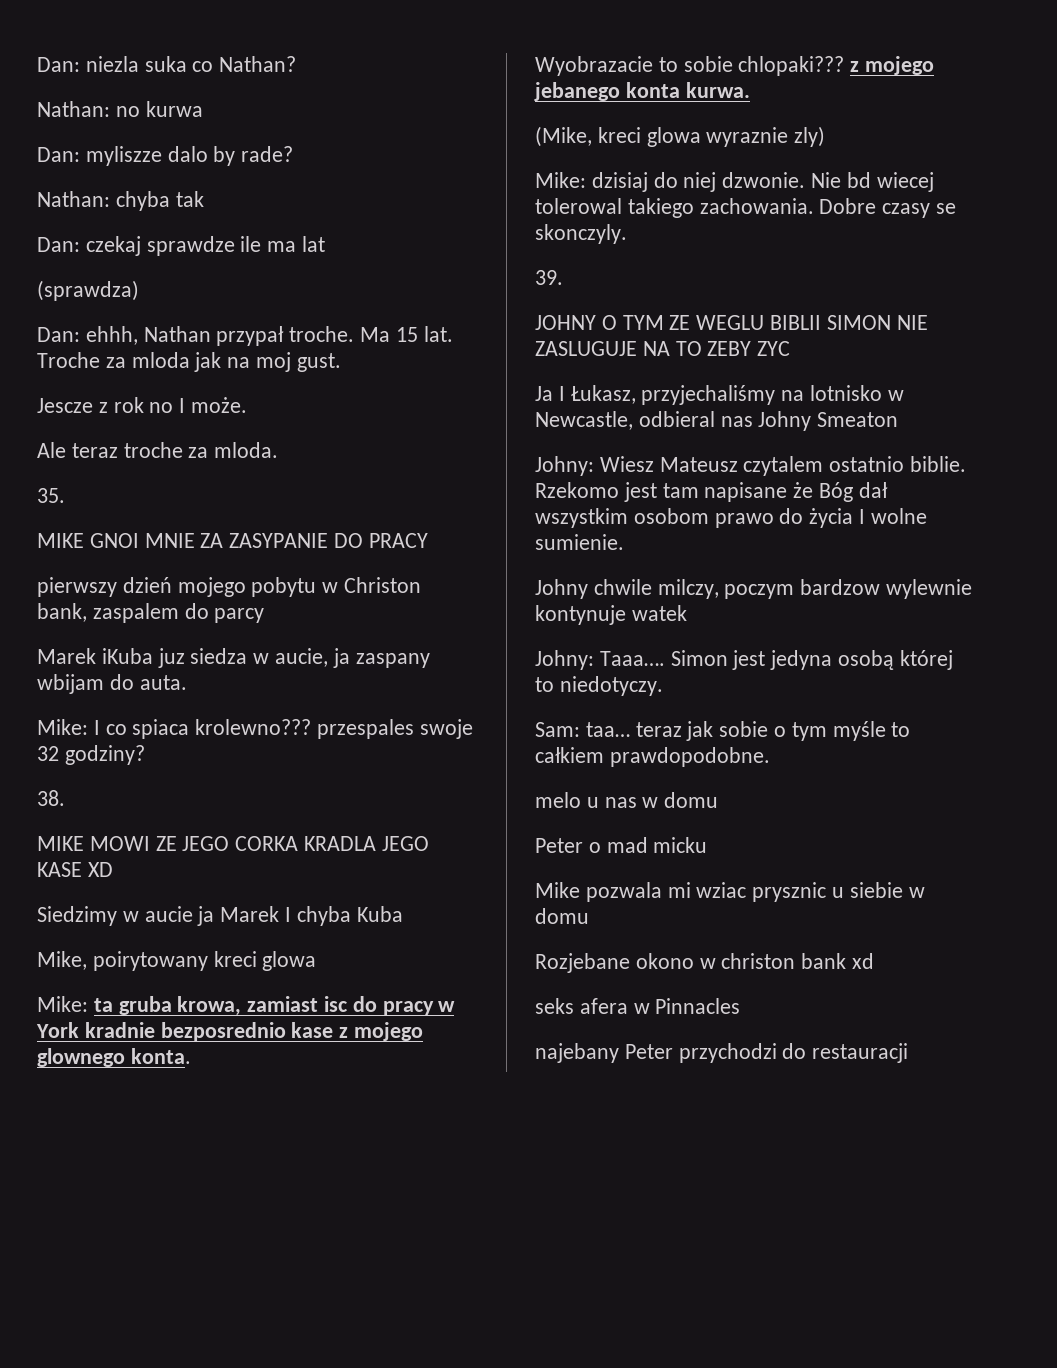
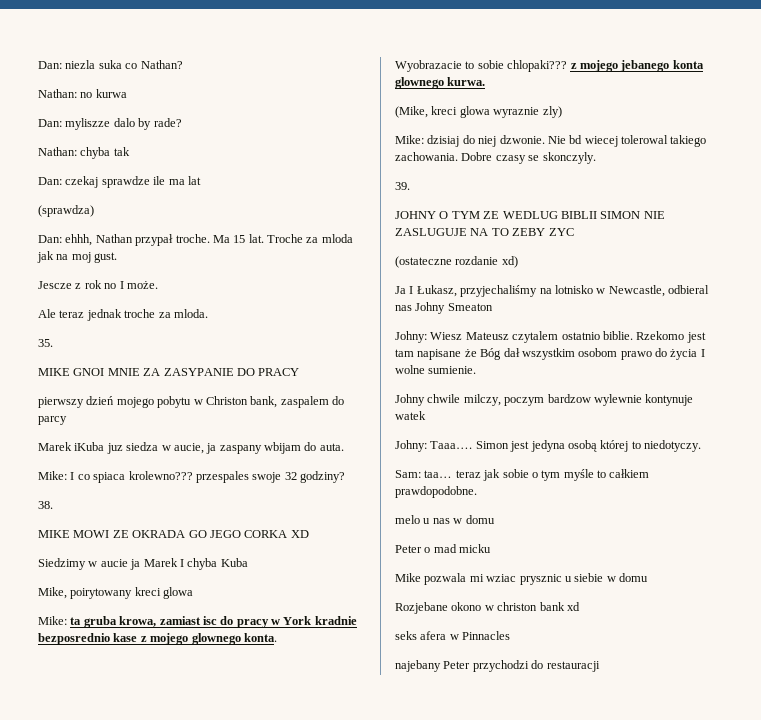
(118, 450) none -> [86,309,122,321] jednak
[182,836,429,851] [37,862,82,877] JEGO CORKA KRADLA JEGO KASE -> [132,530,288,538] OKRADA GO JEGO CORKA
(680, 90) none -> [395,77,444,89] glownego
[696,315,765,330] WEGLU -> [502,211,558,219] WEDLUG
(791, 348) none -> [395,256,518,268] // (ostateczne rozdanie xd)

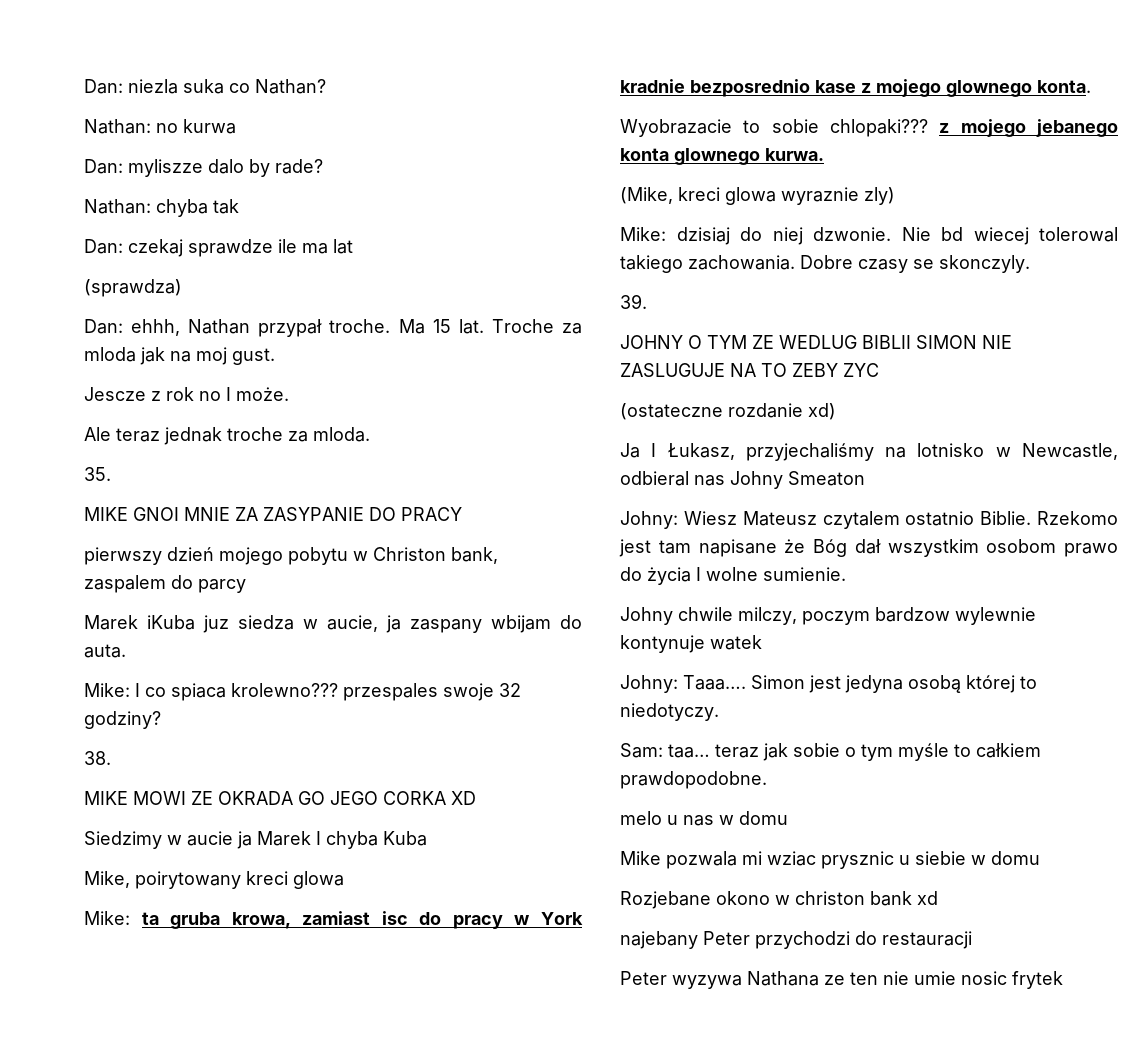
[602,331,633,340] biblie. -> [980,511,1032,525] Biblie.
[395,544,492,553] // Peter o mad micku -> (788, 818) none
[395,631,511,640] // seks afera w Pinnacles -> (938, 898) none
(600, 666) none -> [620,971,1063,989] // Peter wyzywa Nathana ze ten nie umie nosic frytek

